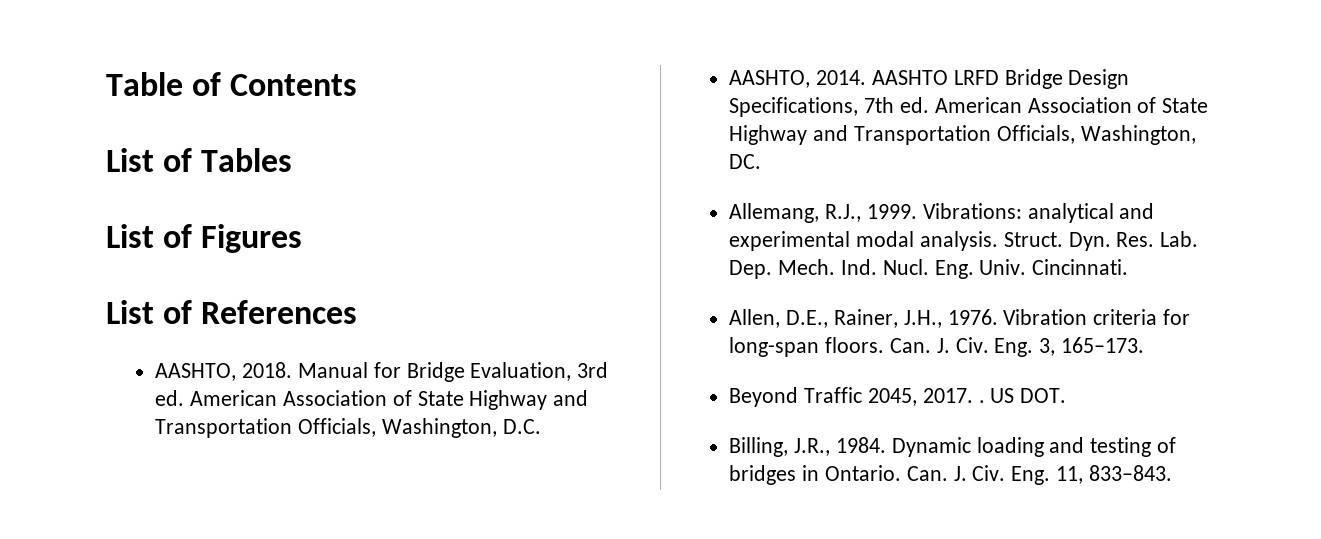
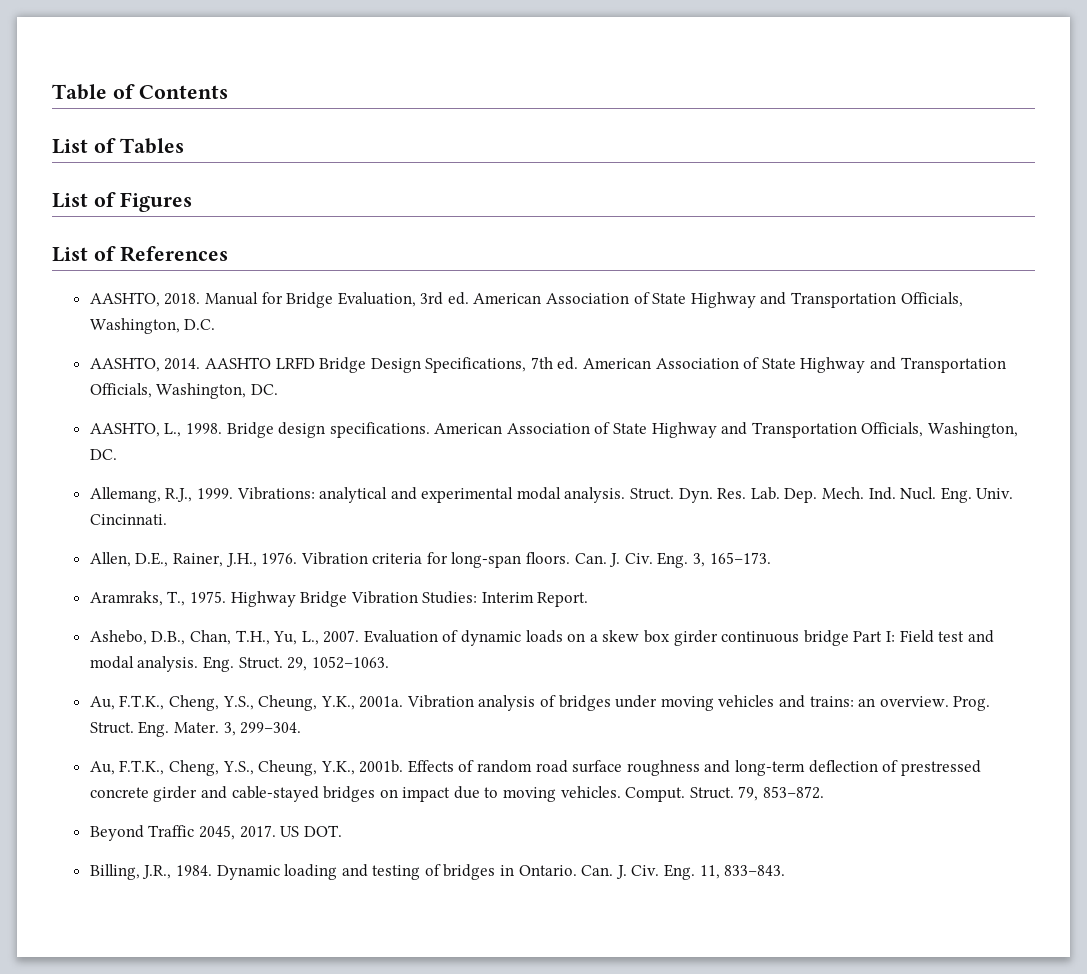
(762, 161) none -> [89,422,1019,438] [89,449,117,460] // AASHTO, L., 1998. Bridge design specifications. American Association of State Highway and Transportation Officials, Washington, DC.
(1144, 345) none -> [89,591,589,607] [89,630,994,646] [89,656,389,672] [89,695,991,711] [89,721,302,737] [89,760,981,776] [89,786,825,802] // Aramraks, T., 1975. Highway Bridge Vibration Studies: Interim Report. // Ashebo, D.B., Chan, T.H., Yu, L., 2007. Evaluation of dynamic loads on a skew box girder continuous bridge Part I: Field test and modal analysis. Eng. Struct. 29, 1052–1063. // Au, F.T.K., Cheng, Y.S., Cheung, Y.K., 2001a. Vibration analysis of bridges under moving vehicles and trains: an overview. Prog. Struct. Eng. Mater. 3, 299–304. // Au, F.T.K., Cheng, Y.S., Cheung, Y.K., 2001b. Effects of random road surface roughness and long-term deflection of prestressed concrete girder and cable-stayed bridges on impact due to moving vehicles. Comput. Struct. 79, 853–872.
[978,400,985,403] . -> (276, 831) none

